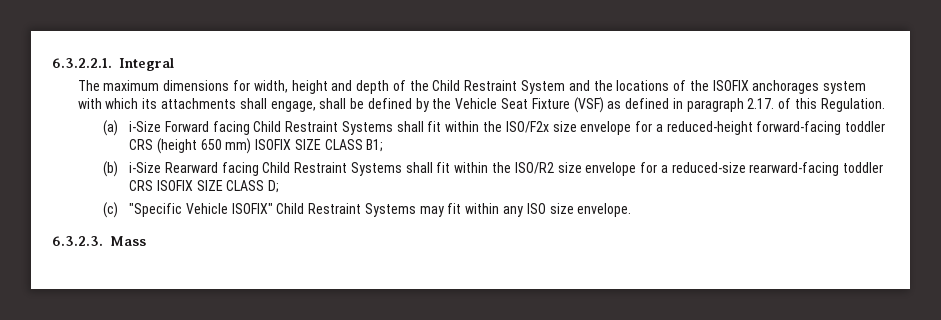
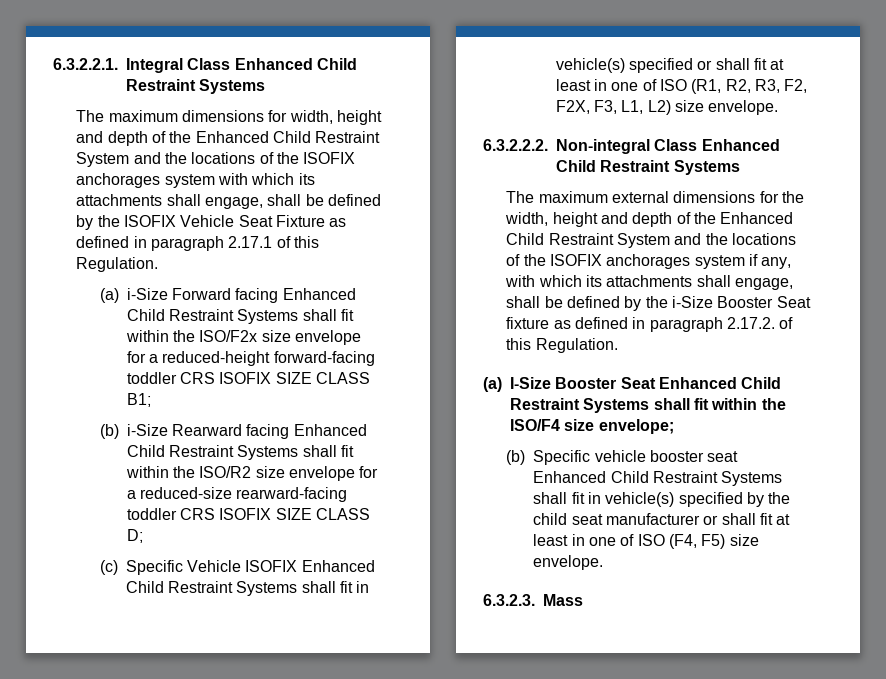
(174, 64) none -> [187,58,357,70] [126,79,266,94] Class Enhanced Child Restraint Systems
(429, 85) none -> [195,131,269,143] Enhanced
(452, 103) none -> [123,215,176,227] ISOFIX
[573,97,775,113] (VSF) as defined in paragraph 2.17. -> [329,218,347,227] [76,236,273,251] as defined in paragraph 2.17.1
(250, 128) none -> [282,288,356,300] Enhanced
[156,138,252,154] (height 650 mm) -> (216, 378) none
(259, 169) none -> [293,424,367,436] Enhanced
[129,203,546,217] "Specific Vehicle ISOFIX" Child Restraint Systems may fit within any ISO -> [125,560,375,575] [125,581,370,596] [555,58,785,73] [555,79,808,94] [555,100,779,115] [483,139,780,154] [556,160,740,175] [506,191,804,203] [505,212,794,227] [506,233,796,248] [506,254,792,269] [505,275,793,290] [506,296,811,311] [506,317,794,332] [506,338,618,353] [483,377,782,392] [510,398,786,413] [510,419,674,434] [506,450,739,465] [533,471,783,486] [533,492,791,507] [533,513,791,525] [533,534,726,549] Specific Vehicle ISOFIX Enhanced Child Restraint Systems shall fit in vehicle(s) specified or shall fit at least in one of ISO (R1, R2, R3, F2, F2X, F3, L1, L2) size envelope. // 6.3.2.2.2. Non-integral Class Enhanced Child Restraint Systems // The maximum external dimensions for the width, height and depth of the Enhanced Child Restraint System and the locations of the ISOFIX anchorages system if any, with which its attachments shall engage, shall be defined by the i-Size Booster Seat fixture as defined in paragraph 2.17.2. of this Regulation. // (a) I-Size Booster Seat Enhanced Child Restraint Systems shall fit within the ISO/F4 size envelope; // (b) Specific vehicle booster seat Enhanced Child Restraint Systems shall fit in vehicle(s) specified by the child seat manufacturer or shall fit at least in one of ISO (F4, F5)

